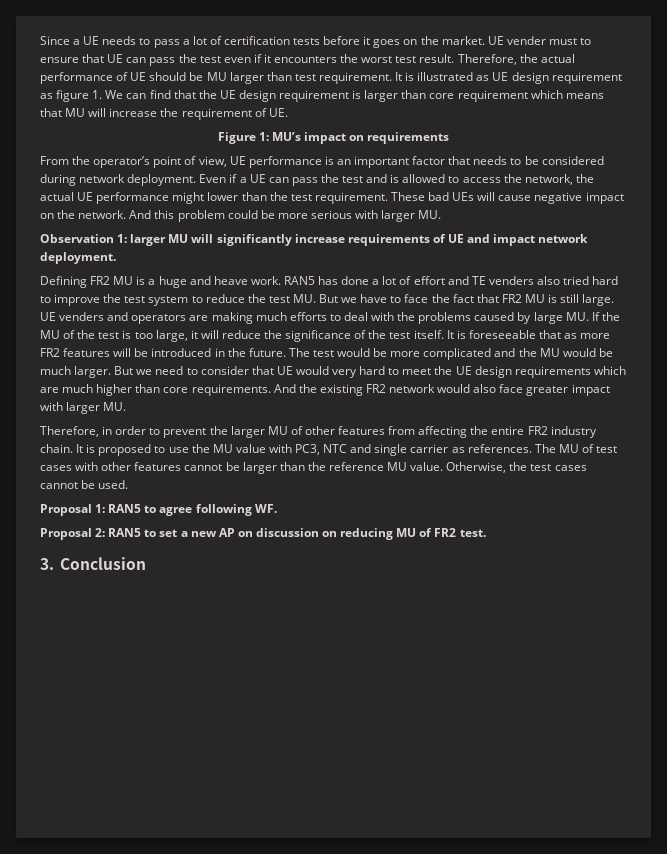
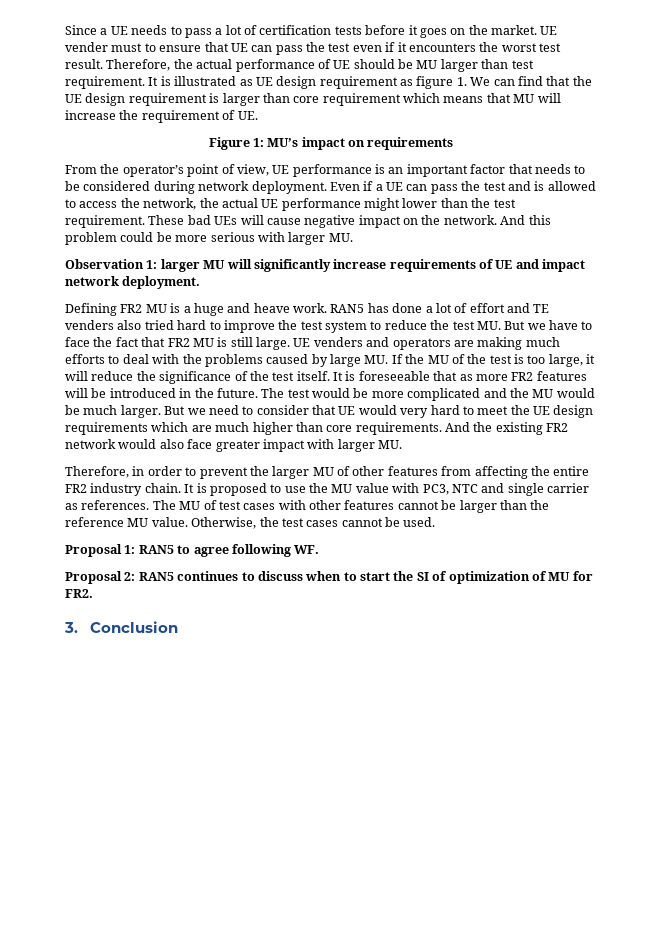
[144,528,486,540] to set a new AP on discussion on reducing MU of FR2 test. -> [177,571,593,584] [65,589,93,598] continues to discuss when to start the SI of optimization of MU for FR2.

